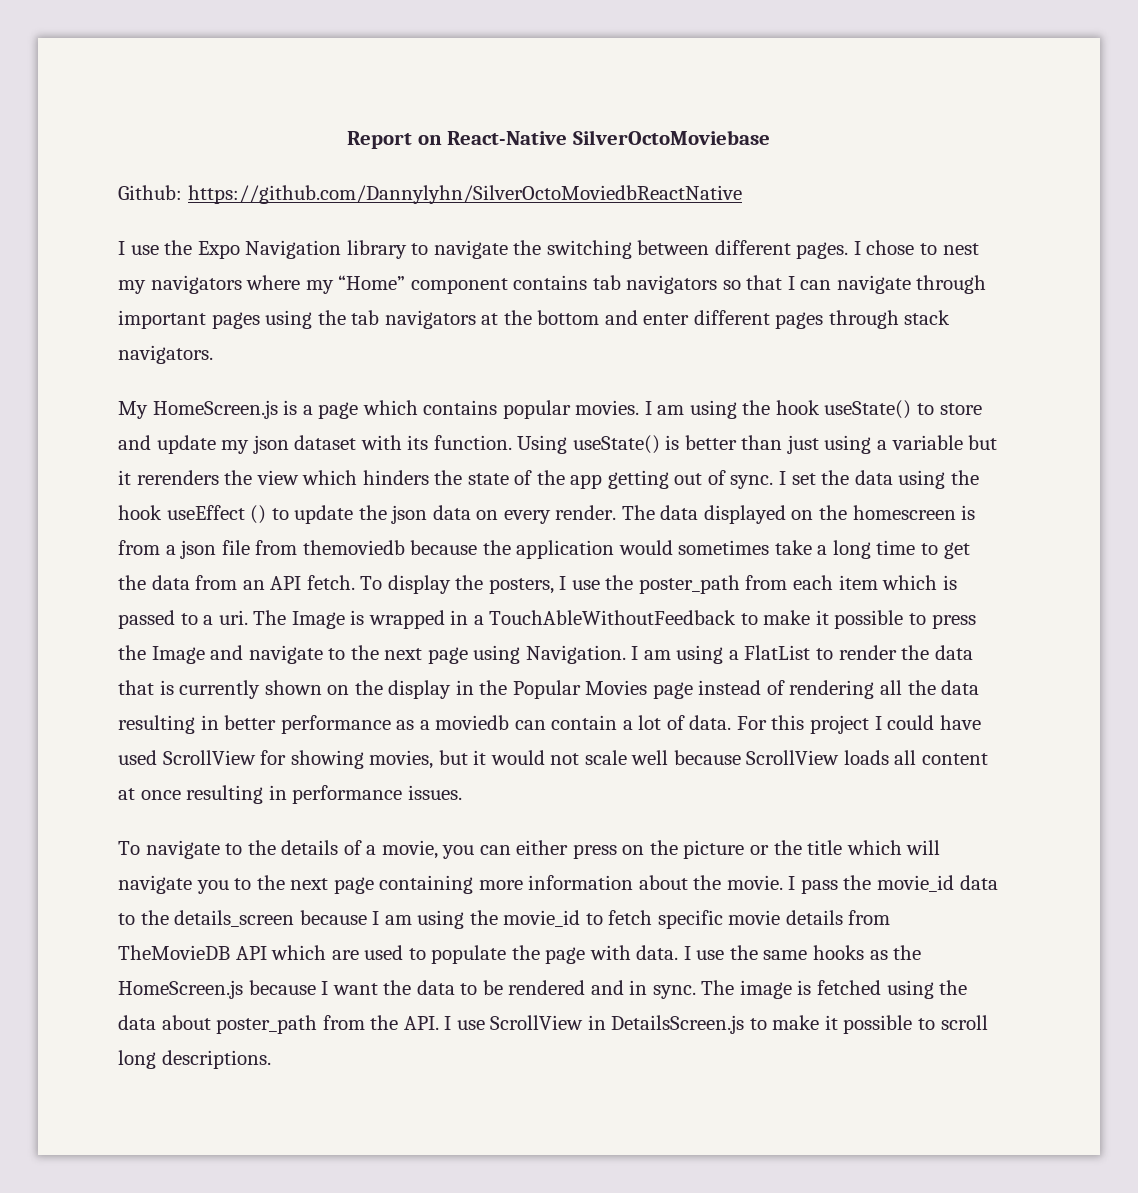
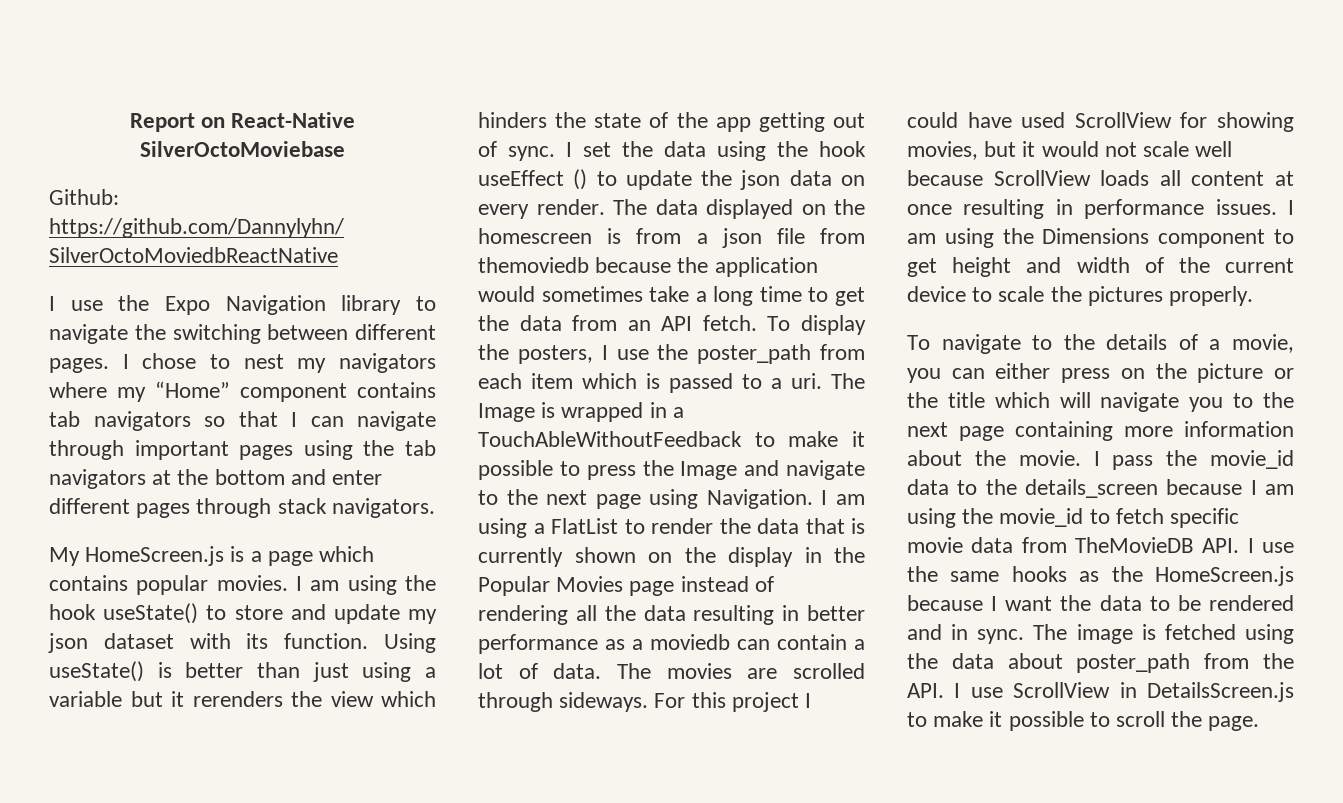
(732, 722) none -> [617,663,865,679] [478,692,649,712] The movies are scrolled through sideways.
(462, 792) none -> [1288,200,1294,215] [907,228,1294,248] [907,257,1294,277] [907,286,1254,306] I am using the Dimensions component to get height and width of the current device to scale the pictures properly.
[785,910,843,925] details -> [971,537,1014,553] data
[235,945,679,964] API which are used to populate the page with data. -> [1202,538,1240,553] API.
[118,1050,271,1069] long descriptions. -> [1171,711,1260,731] the page.

